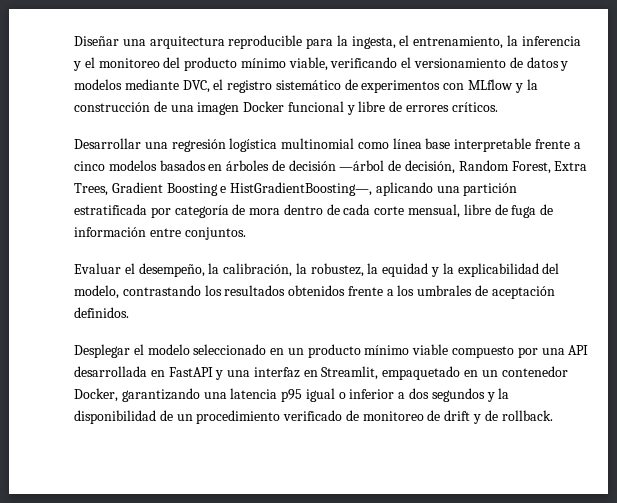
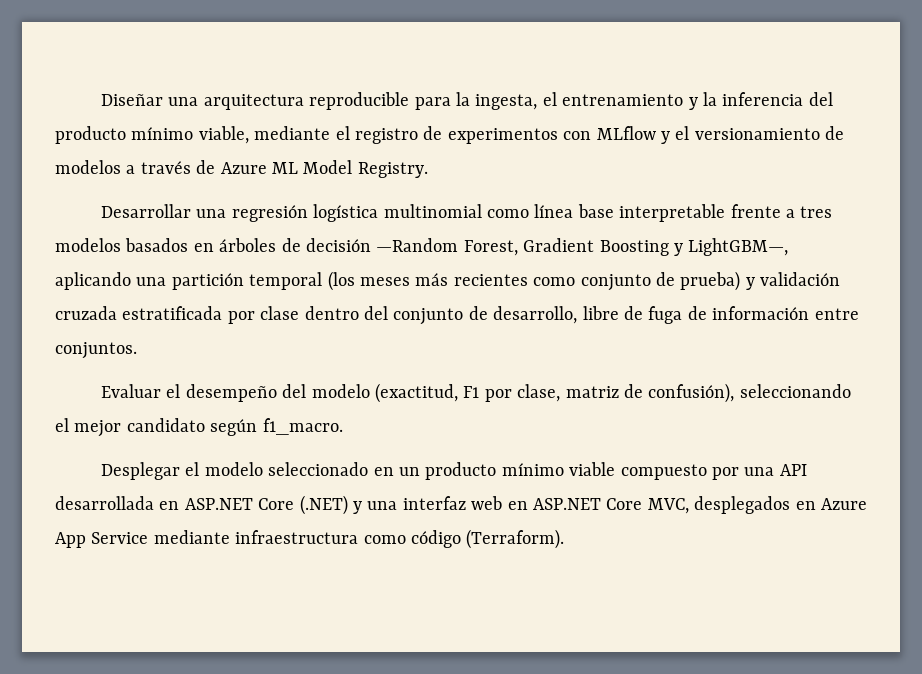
[413,35,581,49] [73,57,569,71] [74,79,210,93] entrenamiento, la inferencia y el monitoreo del producto mínimo viable, verificando el versionamiento de datos y modelos mediante DVC, -> [562,92,833,110] [55,126,331,144] entrenamiento y la inferencia del producto mínimo viable, mediante
[275,80,341,90] sistemático -> (418, 136) none
[526,79,538,90] [74,101,498,115] la construcción de una imagen Docker funcional y libre de errores críticos. -> [675,126,845,140] [55,160,428,178] el versionamiento de modelos a través de Azure ML Model Registry.
[74,161,105,171] cinco -> [800,206,833,218] tres
[339,160,588,174] [74,182,518,196] [74,204,461,218] —árbol de decisión, Random Forest, Extra Trees, Gradient Boosting e HistGradientBoosting—, aplicando una partición estratificada por categoría de mora dentro de cada corte mensual, -> [376,238,789,256] [55,271,841,291] [55,306,578,325] —Random Forest, Gradient Boosting y LightGBM—, aplicando una partición temporal (los meses más recientes como conjunto de prueba) y validación cruzada estratificada por clase dentro del conjunto de desarrollo,
[138,263,560,277] [74,285,555,299] [74,307,129,318] desempeño, la calibración, la robustez, la equidad y la explicabilidad del modelo, contrastando los resultados obtenidos frente a los umbrales de aceptación definidos. -> [185,383,851,403] [55,418,343,437] desempeño del modelo (exactitud, F1 por clase, matriz de confusión), seleccionando el mejor candidato según f1_macro.
[168,366,568,380] [74,388,510,402] [74,410,553,424] FastAPI y una interfaz en Streamlit, empaquetado en un contenedor Docker, garantizando una latencia p95 igual o inferior a dos segundos y la disponibilidad de un procedimiento verificado de monitoreo de drift y de rollback. -> [184,495,867,515] [55,529,565,549] ASP.NET Core (.NET) y una interfaz web en ASP.NET Core MVC, desplegados en Azure App Service mediante infraestructura como código (Terraform).

